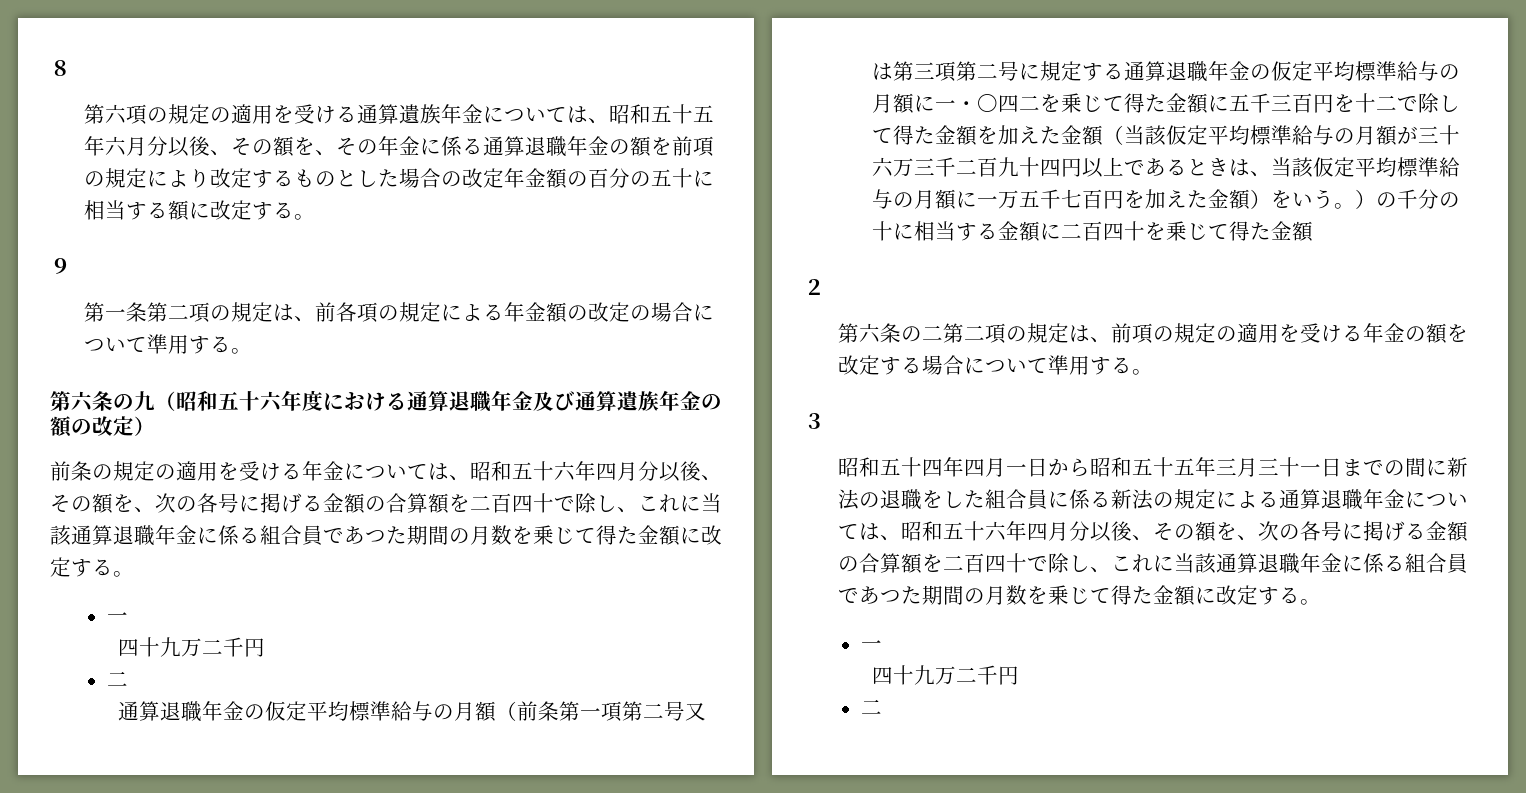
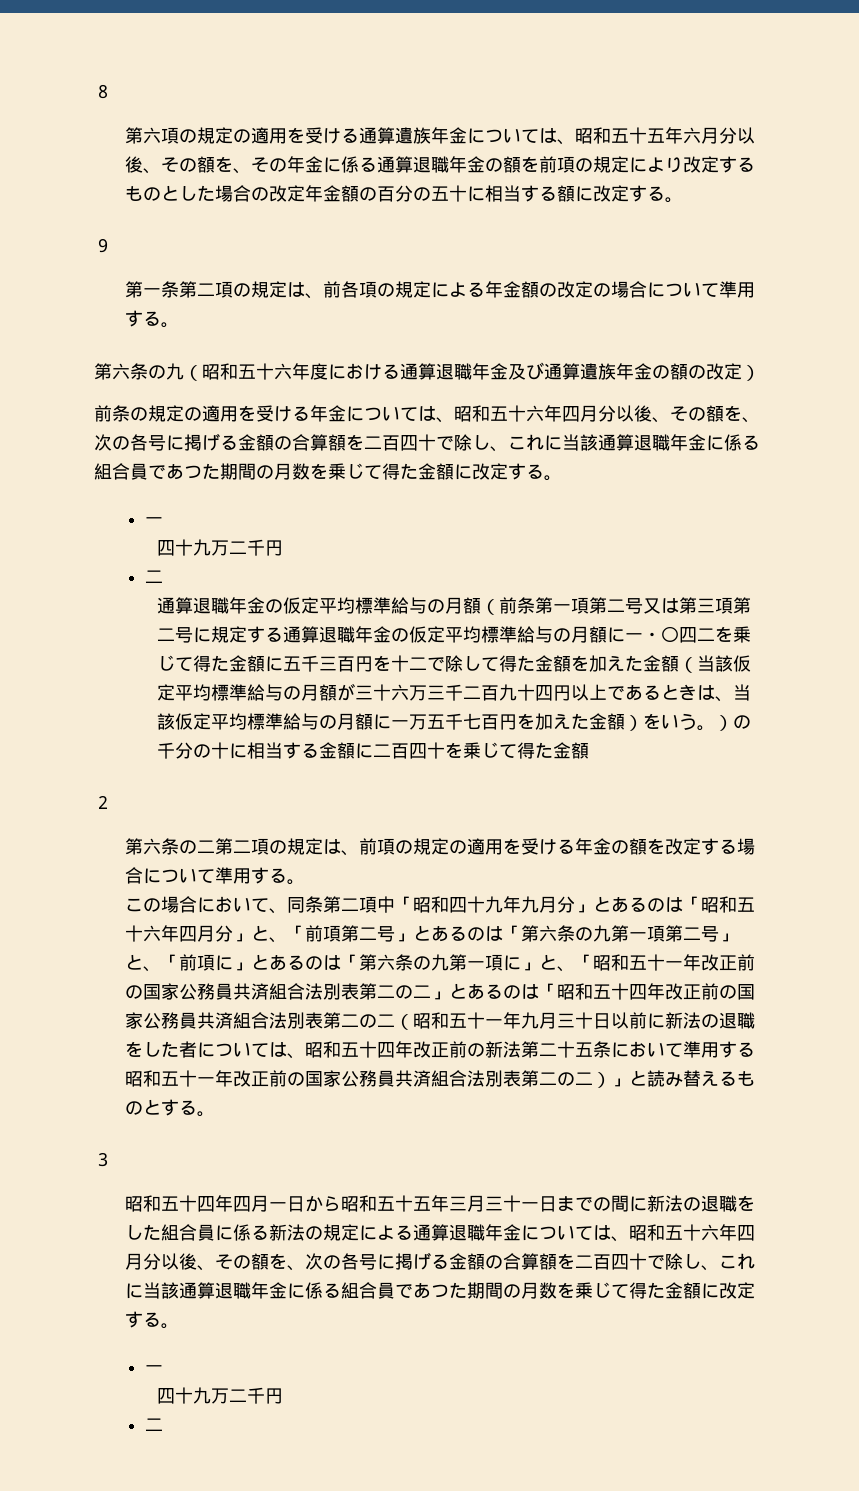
(1154, 372) none -> [125,896,756,914] [125,925,738,943] [125,954,756,972] [125,983,756,1000] [125,1012,756,1030] [125,1041,756,1059] [125,1070,756,1088] [125,1099,216,1117] // この場合において、同条第二項中「昭和四十九年九月分」とあるのは「昭和五十六年四月分」と、「前項第二号」とあるのは「第六条の九第一項第二号」と、「前項に」とあるのは「第六条の九第一項に」と、「昭和五十一年改正前の国家公務員共済組合法別表第二の二」とあるのは「昭和五十四年改正前の国家公務員共済組合法別表第二の二（昭和五十一年九月三十日以前に新法の退職をした者については、昭和五十四年改正前の新法第二十五条において準用する昭和五十一年改正前の国家公務員共済組合法別表第二の二）」と読み替えるものとする。

